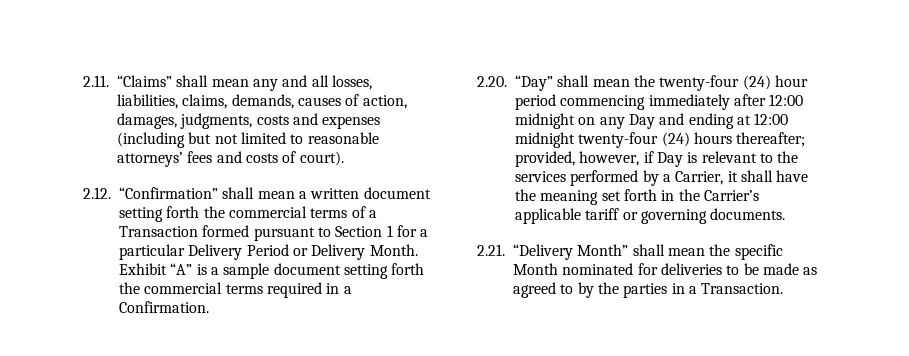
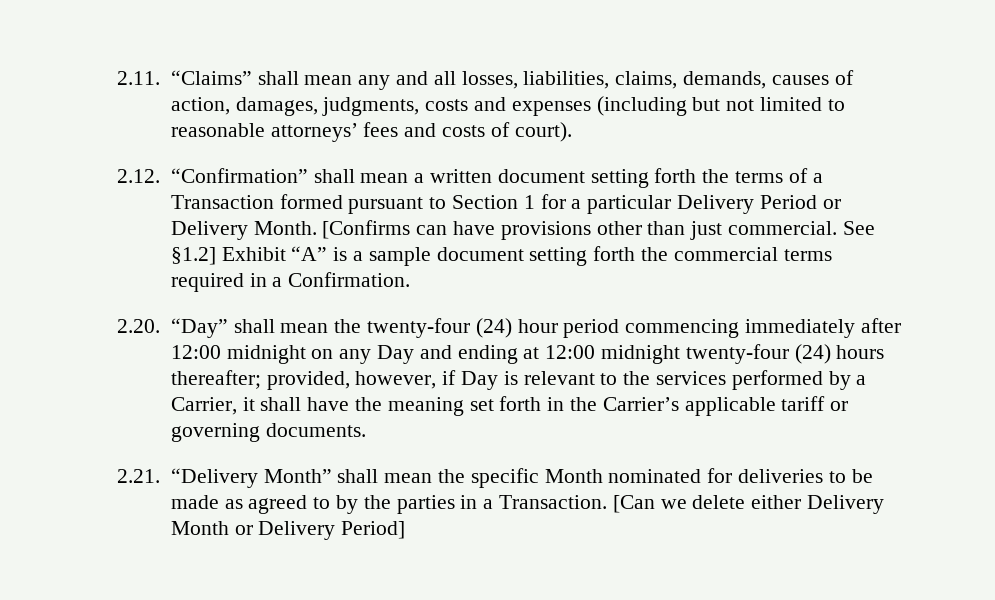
[228,206,307,218] commercial -> (730, 176) none
(418, 250) none -> [322,220,875,240] [170,247,216,265] [Confirms can have provisions other than just commercial. See §1.2]
(784, 288) none -> [612,495,885,514] [170,521,406,540] [Can we delete either Delivery Month or Delivery Period]

